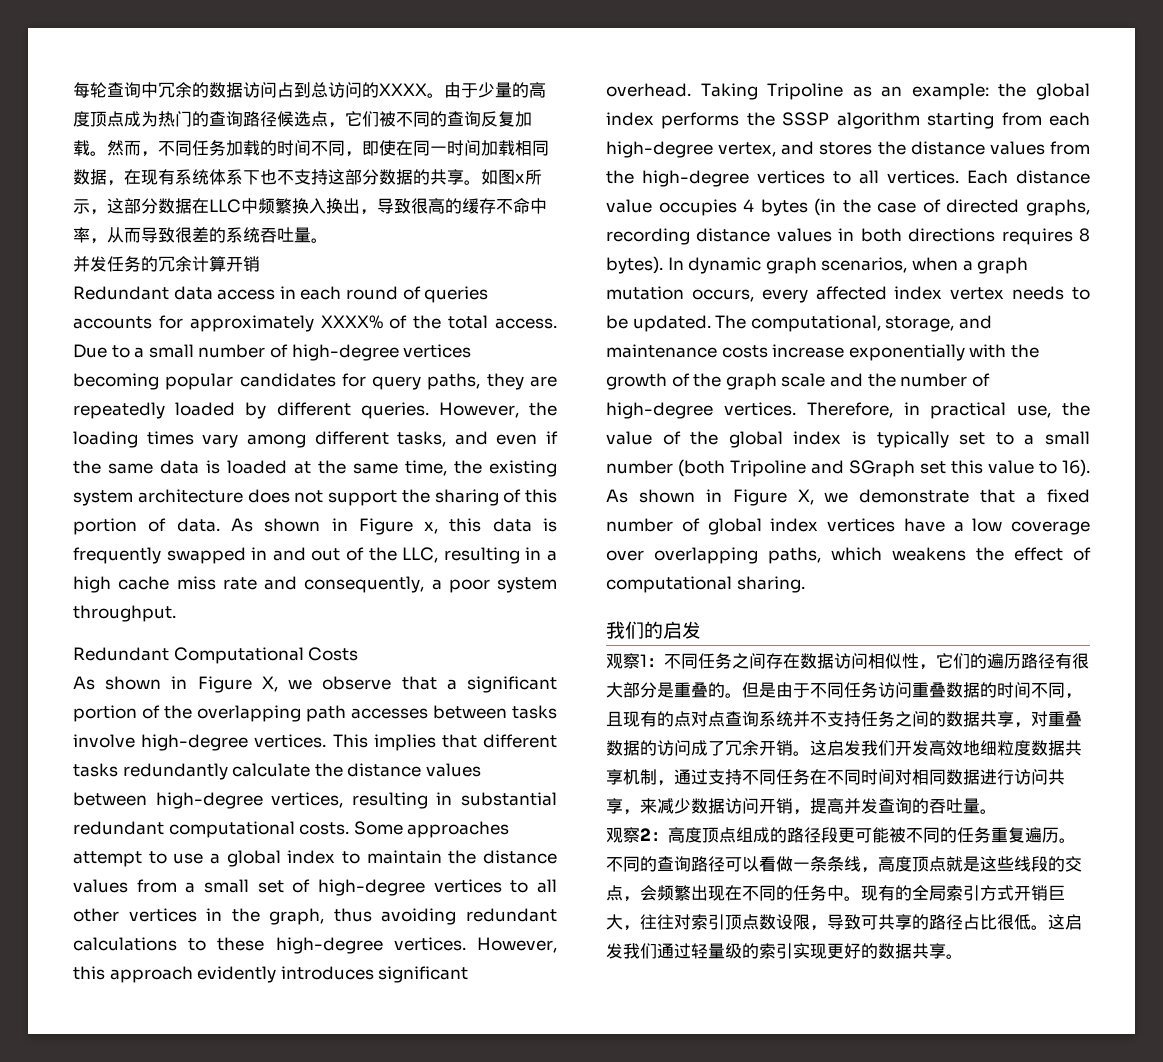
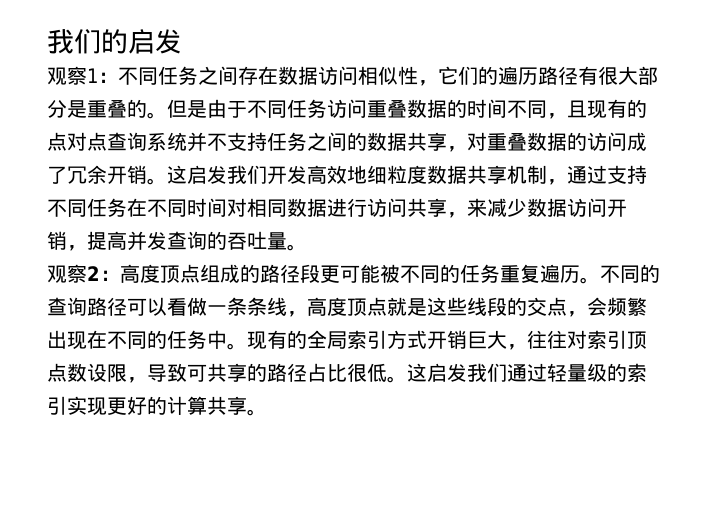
[73,82,546,98] [73,111,532,128] [73,140,549,157] [73,169,542,186] [73,198,547,215] [73,227,328,244] [73,256,260,272] [73,286,489,303] [73,315,557,332] [73,344,472,361] [73,373,557,390] [73,402,557,419] [73,431,558,448] [73,460,557,477] [73,489,557,506] [73,518,557,535] [73,547,558,564] [73,576,557,593] [73,605,176,622] [73,647,359,664] [73,676,557,693] [73,705,557,722] [73,734,557,751] [73,763,481,780] [73,792,557,809] [73,821,510,838] [73,850,557,867] [73,879,557,896] [73,908,557,925] [73,937,557,954] [73,966,469,983] [606,83,1090,100] [606,112,1090,129] [606,141,1090,158] [606,170,1090,187] [606,198,1090,216] [606,228,1090,245] [606,256,1029,274] [606,286,1090,303] [606,315,992,332] [606,344,1039,361] [606,373,990,390] [606,402,1090,419] [606,431,1090,448] [606,459,1090,477] [606,489,1090,506] [606,518,1090,535] [606,547,1091,564] [606,576,805,593] 每轮查询中冗余的数据访问占到总访问的XXXX。由于少量的高度顶点成为热门的查询路径候选点，它们被不同的查询反复加载。然而，不同任务加载的时间不同，即使在同一时间加载相同数据，在现有系统体系下也不支持这部分数据的共享。如图x所示，这部分数据在LLC中频繁换入换出，导致很高的缓存不命中率，从而导致很差的系统吞吐量。 // 并发任务的冗余计算开销 // Redundant data access in each round of queries accounts for approximately XXXX% of the total access. Due to a small number of high-degree vertices becoming popular candidates for query paths, they are repeatedly loaded by different queries. However, the loading times vary among different tasks, and even if the same data is loaded at the same time, the existing system architecture does not support the sharing of this portion of data. As shown in Figure x, this data is frequently swapped in and out of the LLC, resulting in a high cache miss rate and consequently, a poor system throughput. // Redundant Computational Costs // As shown in Figure X, we observe that a significant portion of the overlapping path accesses between tasks involve high-degree vertices. This implies that different tasks redundantly calculate the distance values between high-degree vertices, resulting in substantial redundant computational costs. Some approaches attempt to use a global index to maintain the distance values from a small set of high-degree vertices to all other vertices in the graph, thus avoiding redundant calculations to these high-degree vertices. However, this approach evidently introduces significant overhead. Taking Tripoline as an example: the global index performs the SSSP algorithm starting from each high-degree vertex, and stores the distance values from the high-degree vertices to all vertices. Each distance value occupies 4 bytes (in the case of directed graphs, recording distance values in both directions requires 8 bytes). In dynamic graph scenarios, when a graph mutation occurs, every affected index vertex needs to be updated. The computational, storage, and maintenance costs increase exponentially with the growth of the graph scale and the number of high-degree vertices. Therefore, in practical use, the value of the global index is typically set to a small number (both Tripoline and SGraph set this value to 16). As shown in Figure X, we demonstrate that a fixed number of global index vertices have a low coverage over overlapping paths, which weakens the effect of computational sharing. // -> (47, 41) none
[878,943,912,959] 数据 -> [167,396,207,415] 计算

